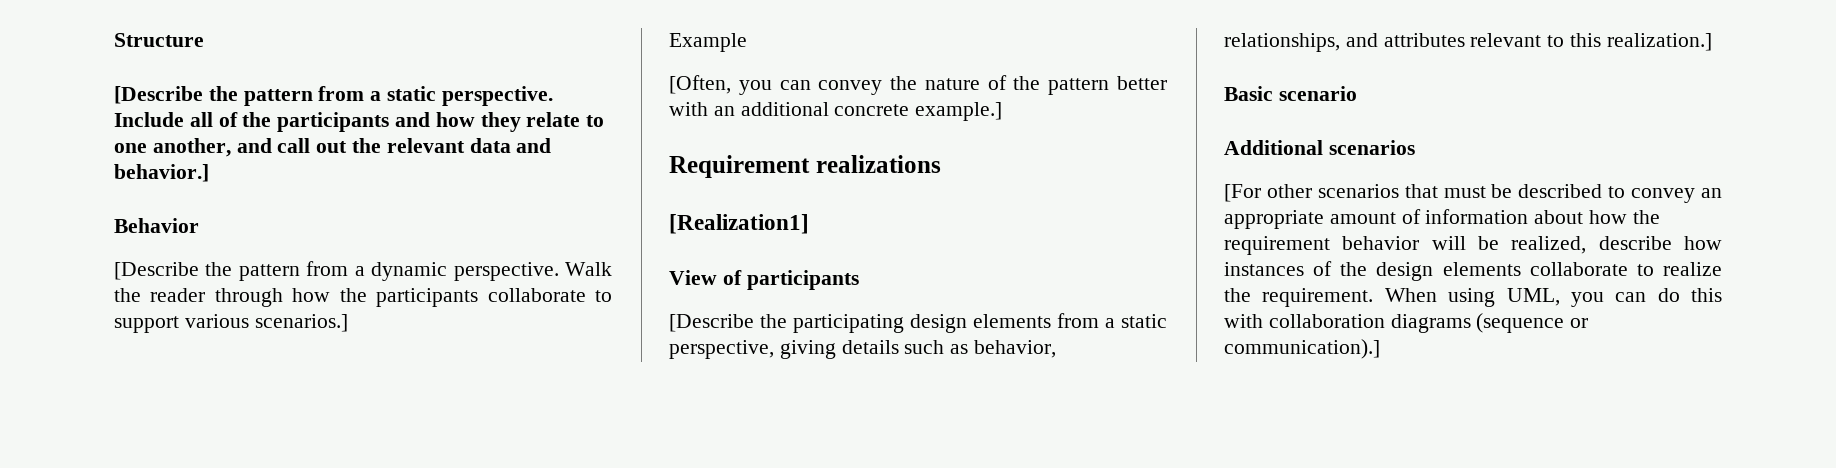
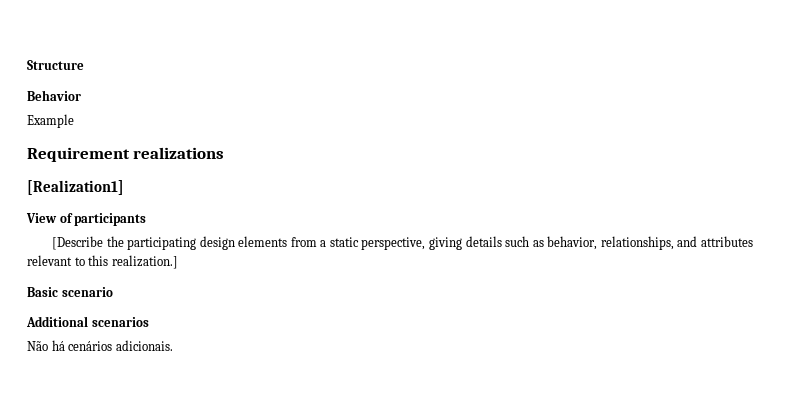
[114,86,553,106] [114,112,605,132] [114,138,552,157] [114,164,209,182] [114,218,199,233] [114,261,612,281] [114,288,612,307] [114,314,348,333] [669,33,747,52] [669,75,1167,95] [669,102,1003,121] [Describe the pattern from a static perspective. Include all of the participants and how they relate to one another, and call out the relevant data and behavior.] // Behavior // [Describe the pattern from a dynamic perspective. Walk the reader through how the participants collaborate to support various scenarios.] // Example // [Often, you can convey the nature of the pattern better with an additional concrete example.] -> [27,90,81,101] [27,114,74,128] Behavior // Example
[1224,184,1722,203] [1224,209,1660,229] [1224,236,1722,255] [1224,261,1722,281] [1224,288,1722,307] [1224,313,1589,333] [1224,339,1380,359] [For other scenarios that must be described to convey an appropriate amount of information about how the requirement behavior will be realized, describe how instances of the design elements collaborate to realize the requirement. When using UML, you can do this with collaboration diagrams (sequence or communication).] -> [27,340,173,351] Não há cenários adicionais.

